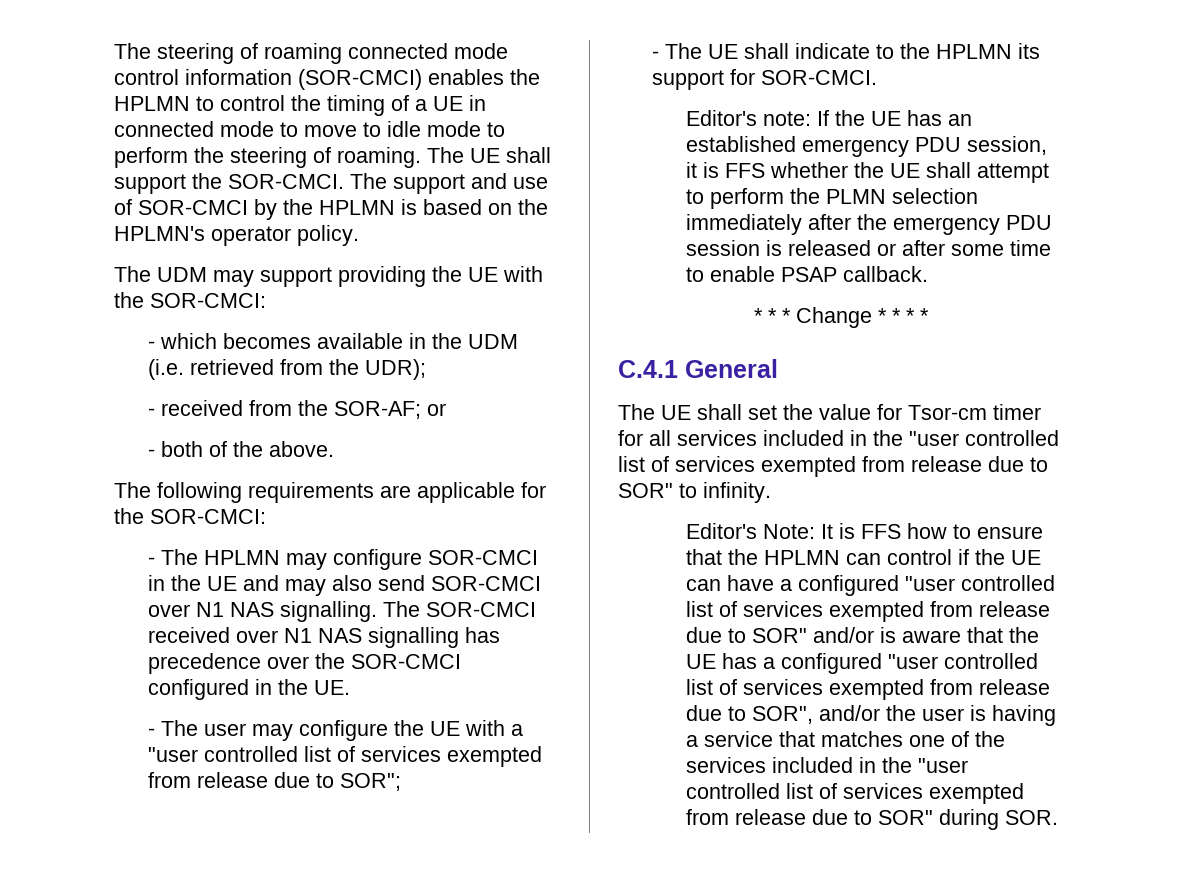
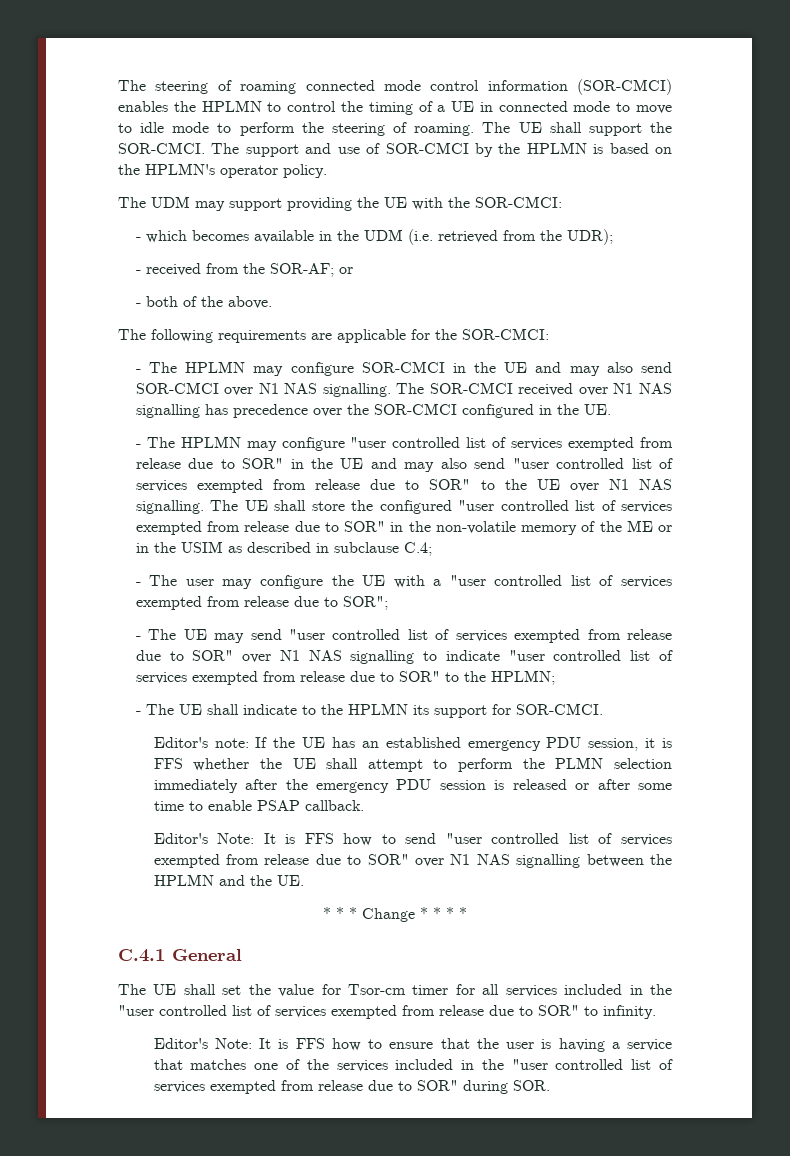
(350, 687) none -> [135,436,673,451] [135,458,673,472] [135,479,672,493] [135,500,672,514] [135,520,672,535] [135,541,432,556] // - The HPLMN may configure "user controlled list of services exempted from release due to SOR" in the UE and may also send "user controlled list of services exempted from release due to SOR" to the UE over N1 NAS signalling. The UE shall store the configured "user controlled list of services exempted from release due to SOR" in the non-volatile memory of the ME or in the USIM as described in subclause C.4;
(401, 782) none -> [135,629,672,643] [135,650,673,664] [135,670,555,685] // - The UE may send "user controlled list of services exempted from release due to SOR" over N1 NAS signalling to indicate "user controlled list of services exempted from release due to SOR" to the HPLMN;
(928, 274) none -> [153,833,672,846] [153,854,672,868] [153,874,304,886] // Editor's Note: It is FFS how to send "user controlled list of services exempted from release due to SOR" over N1 NAS signalling between the HPLMN and the UE.
[763,549,1041,565] [685,575,1055,596] [685,601,1050,622] [685,627,1039,643] [685,653,1038,674] [685,679,1050,700] [685,705,916,724] HPLMN can control if the UE can have a configured "user controlled list of services exempted from release due to SOR" and/or is aware that the UE has a configured "user controlled list of services exempted from release due to SOR", and/or the -> (499, 1043) none

